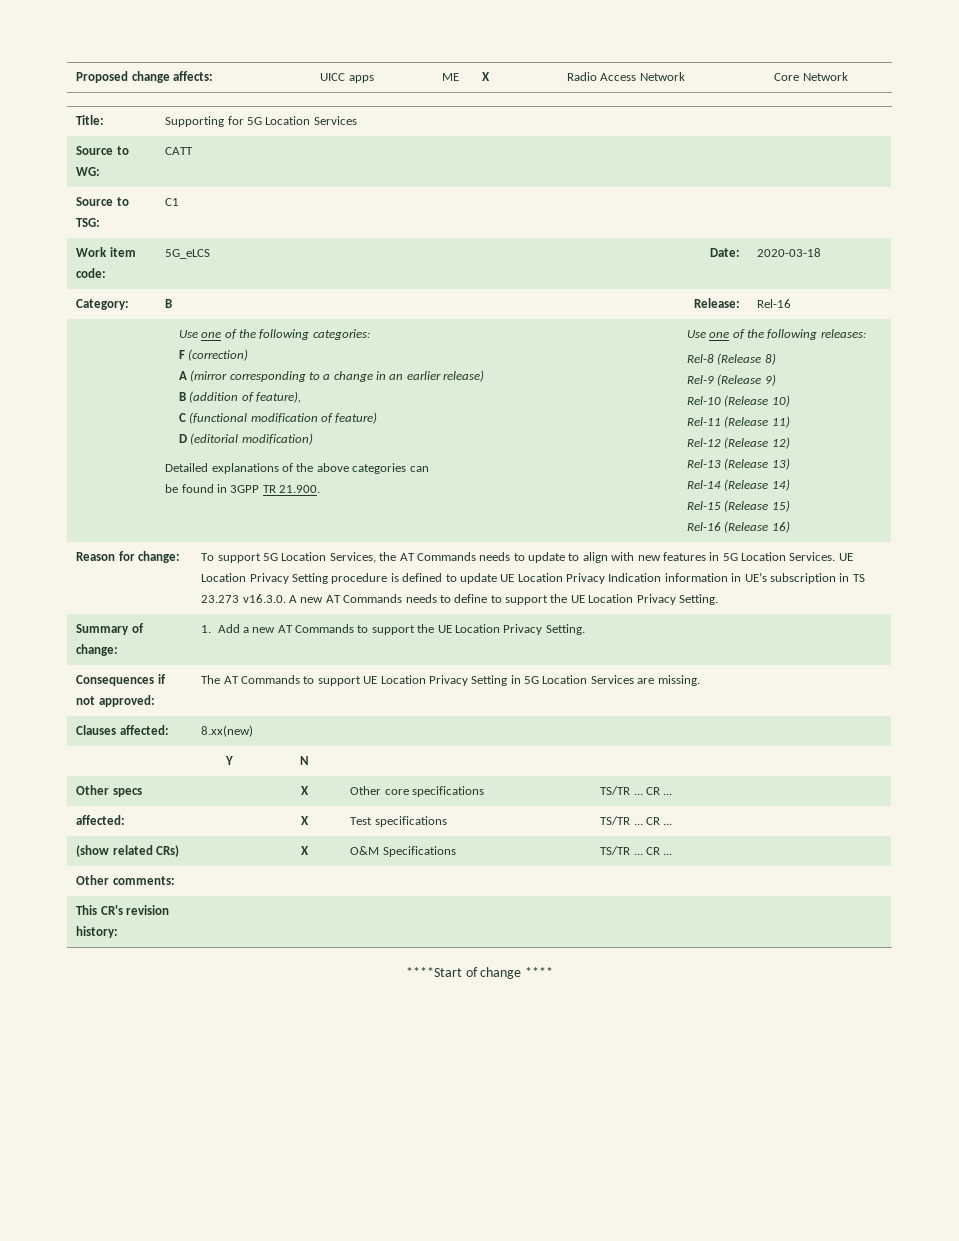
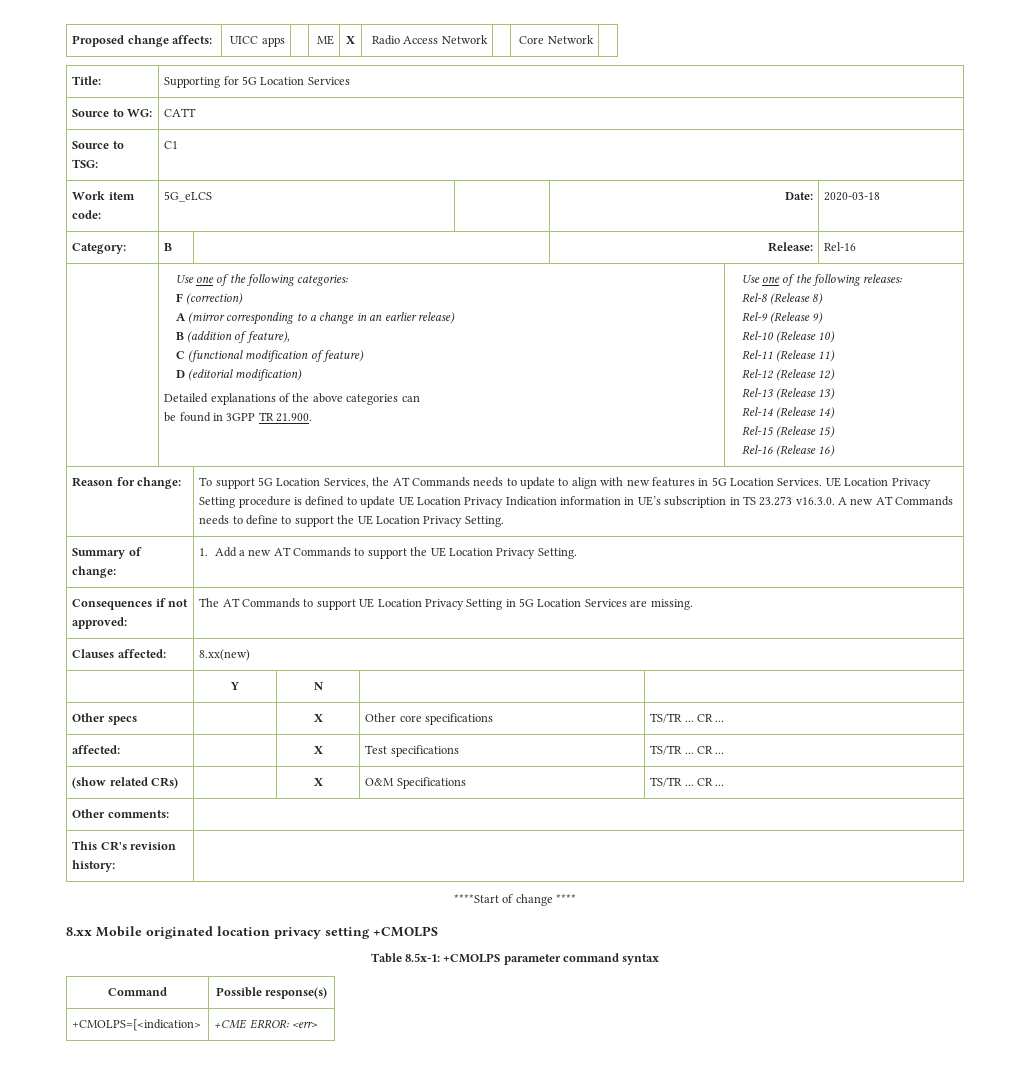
(554, 972) none -> [66,926,438,939] [370,953,660,965] [108,987,167,996] [215,987,328,999] [72,1019,202,1031] [214,1019,319,1029] // 8.xx Mobile originated location privacy setting +CMOLPS // Table 8.5x-1: +CMOLPS parameter command syntax // Command | Possible response(s) // +CMOLPS=[<indication> | +CME ERROR: <err>

